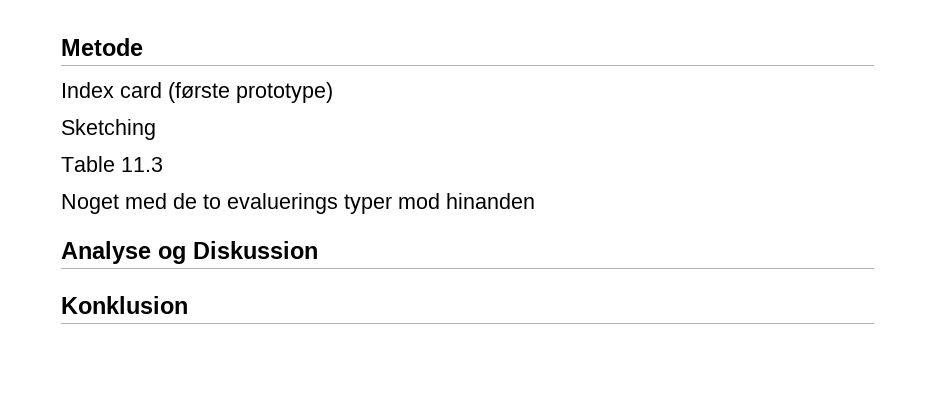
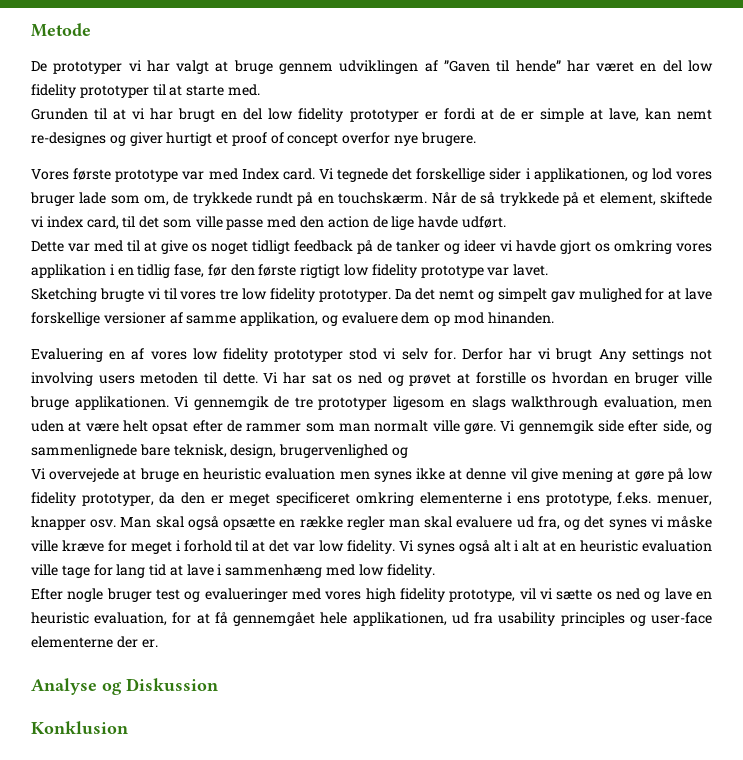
[61,82,333,103] [61,119,156,140] [61,156,163,172] [61,193,535,214] Index card (første prototype) // Sketching // Table 11.3 // Noget med de to evaluerings typer mod hinanden -> [31,60,713,74] [31,84,260,98] [31,108,712,122] [31,132,476,146] [31,168,712,182] [30,192,713,206] [31,216,506,230] [31,240,712,254] [31,264,549,278] [31,288,713,302] [31,312,554,326] [31,348,712,362] [31,372,712,386] [30,396,712,410] [31,420,712,434] [31,444,408,458] [31,468,713,482] [31,492,712,506] [31,516,712,530] [31,540,713,554] [31,564,435,578] [31,588,713,602] [31,612,713,626] [31,636,158,648] De prototyper vi har valgt at bruge gennem udviklingen af ”Gaven til hende” har været en del low fidelity prototyper til at starte med. // Grunden til at vi har brugt en del low fidelity prototyper er fordi at de er simple at lave, kan nemt re-designes og giver hurtigt et proof of concept overfor nye brugere. // Vores første prototype var med Index card. Vi tegnede det forskellige sider i applikationen, og lod vores bruger lade som om, de trykkede rundt på en touchskærm. Når de så trykkede på et element, skiftede vi index card, til det som ville passe med den action de lige havde udført. // Dette var med til at give os noget tidligt feedback på de tanker og ideer vi havde gjort os omkring vores applikation i en tidlig fase, før den første rigtigt low fidelity prototype var lavet. // Sketching brugte vi til vores tre low fidelity prototyper. Da det nemt og simpelt gav mulighed for at lave forskellige versioner af samme applikation, og evaluere dem op mod hinanden. // Evaluering en af vores low fidelity prototyper stod vi selv for. Derfor har vi brugt Any settings not involving users metoden til dette. Vi har sat os ned og prøvet at forstille os hvordan en bruger ville bruge applikationen. Vi gennemgik de tre prototyper ligesom en slags walkthrough evaluation, men uden at være helt opsat efter de rammer som man normalt ville gøre. Vi gennemgik side efter side, og sammenlignede bare teknisk, design, brugervenlighed og // Vi overvejede at bruge en heuristic evaluation men synes ikke at denne vil give mening at gøre på low fidelity prototyper, da den er meget specificeret omkring elementerne i ens prototype, f.eks. menuer, knapper osv. Man skal også opsætte en række regler man skal evaluere ud fra, og det synes vi måske ville kræve for meget i forhold til at det var low fidelity. Vi synes også alt i alt at en heuristic evaluation ville tage for lang tid at lave i sammenhæng med low fidelity. // Efter nogle bruger test og evalueringer med vores high fidelity prototype, vil vi sætte os ned og lave en heuristic evaluation, for at få gennemgået hele applikationen, ud fra usability principles og user-face elementerne der er.

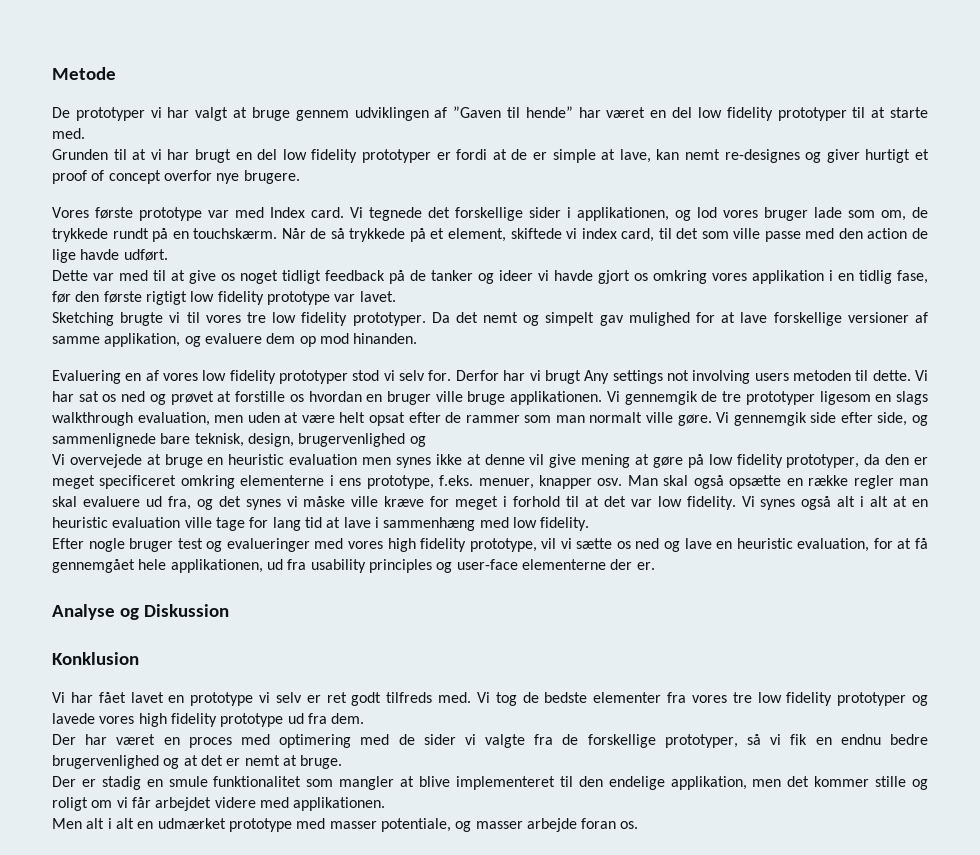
(128, 727) none -> [52,692,929,706] [52,713,365,727] [52,734,928,748] [52,755,343,769] [52,776,929,790] [52,797,386,811] [52,818,639,832] // Vi har fået lavet en prototype vi selv er ret godt tilfreds med. Vi tog de bedste elementer fra vores tre low fidelity prototyper og lavede vores high fidelity prototype ud fra dem. // Der har været en proces med optimering med de sider vi valgte fra de forskellige prototyper, så vi fik en endnu bedre brugervenlighed og at det er nemt at bruge. // Der er stadig en smule funktionalitet som mangler at blive implementeret til den endelige applikation, men det kommer stille og roligt om vi får arbejdet videre med applikationen. // Men alt i alt en udmærket prototype med masser potentiale, og masser arbejde foran os.

